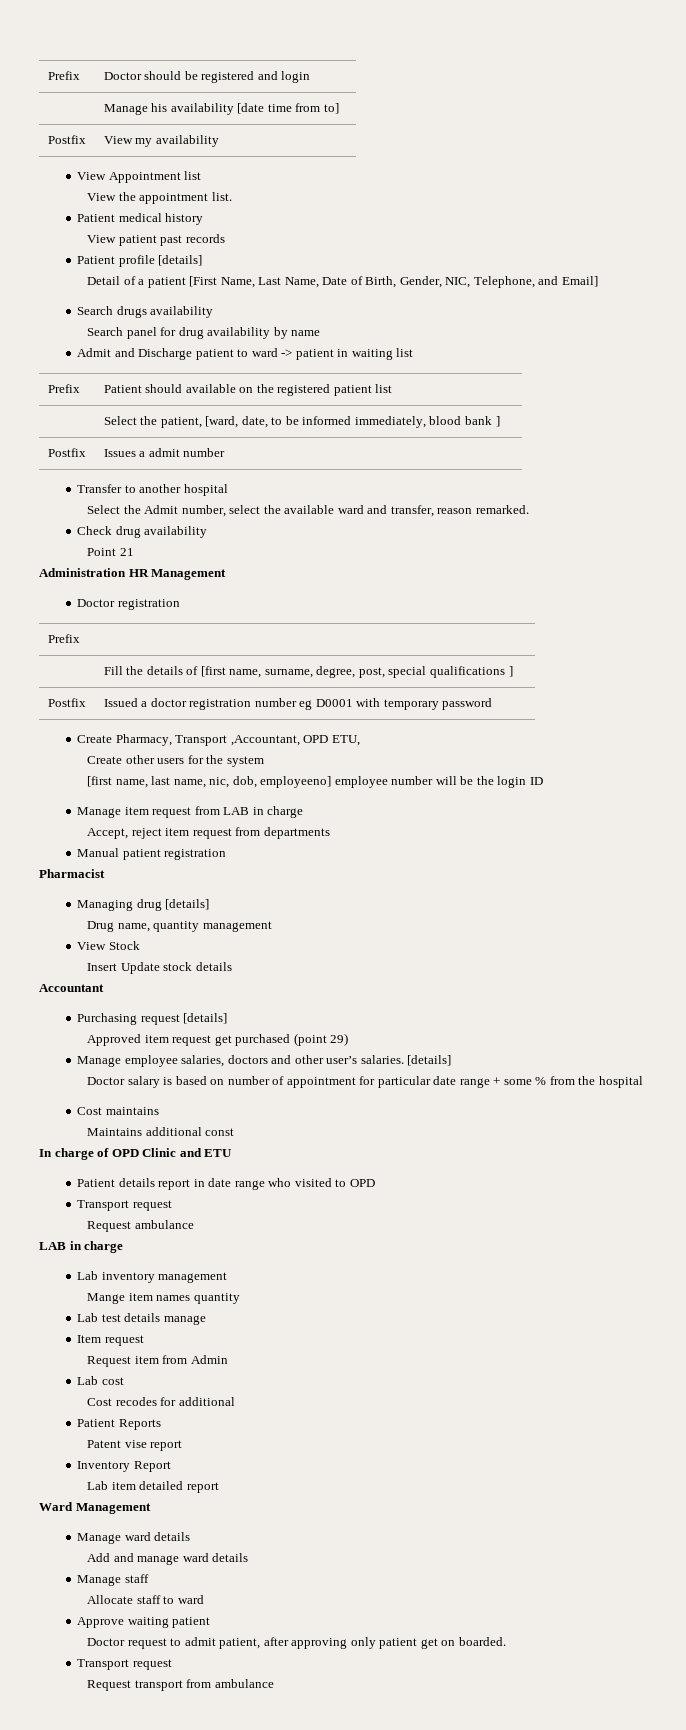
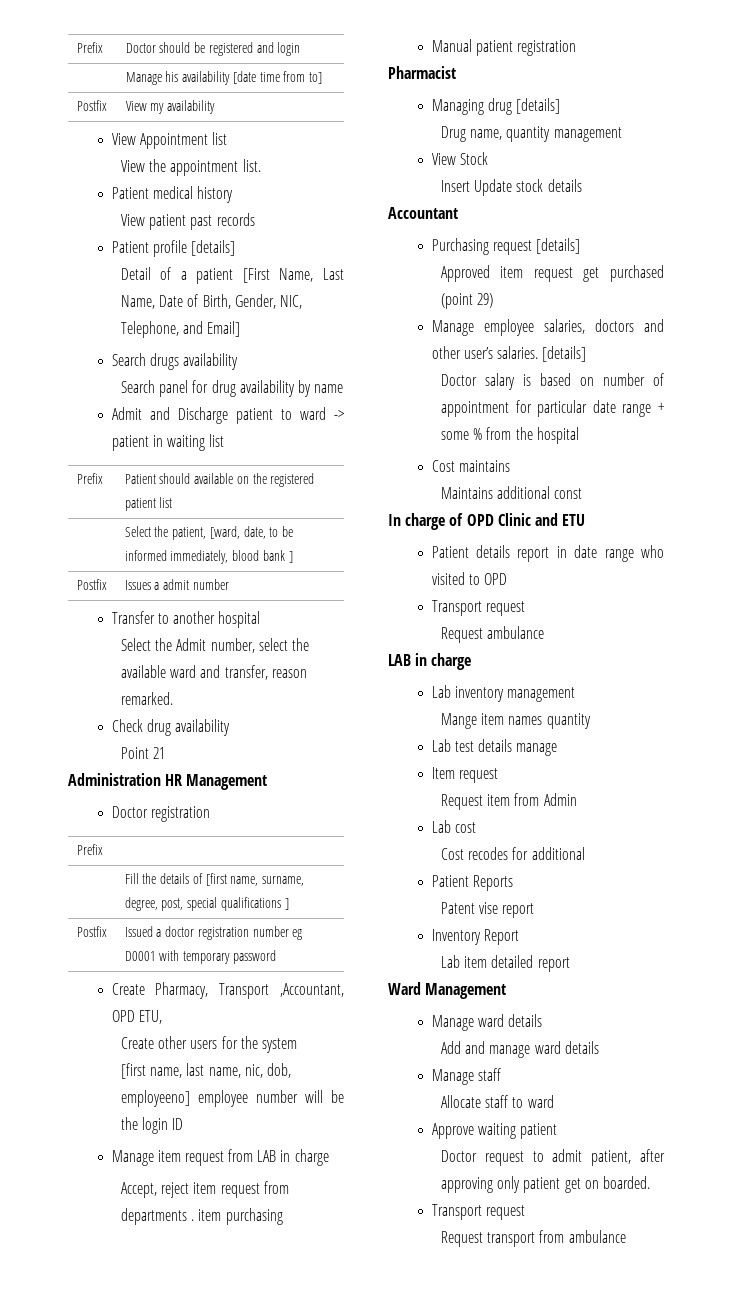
(330, 833) none -> [191,1208,283,1225] . item purchasing

